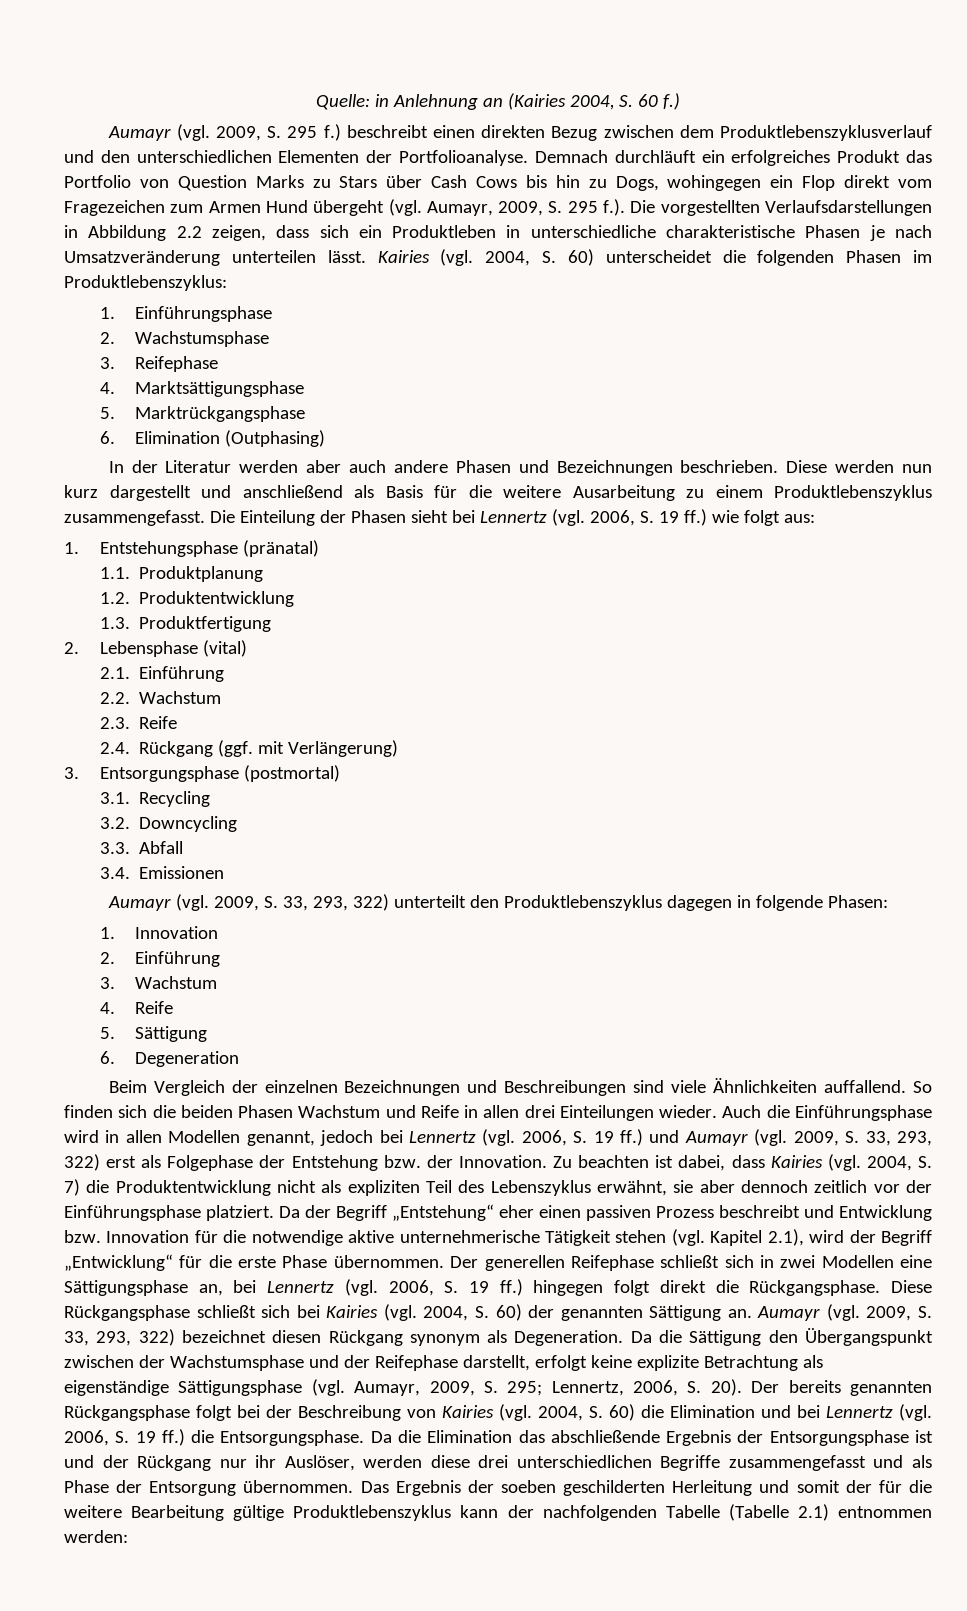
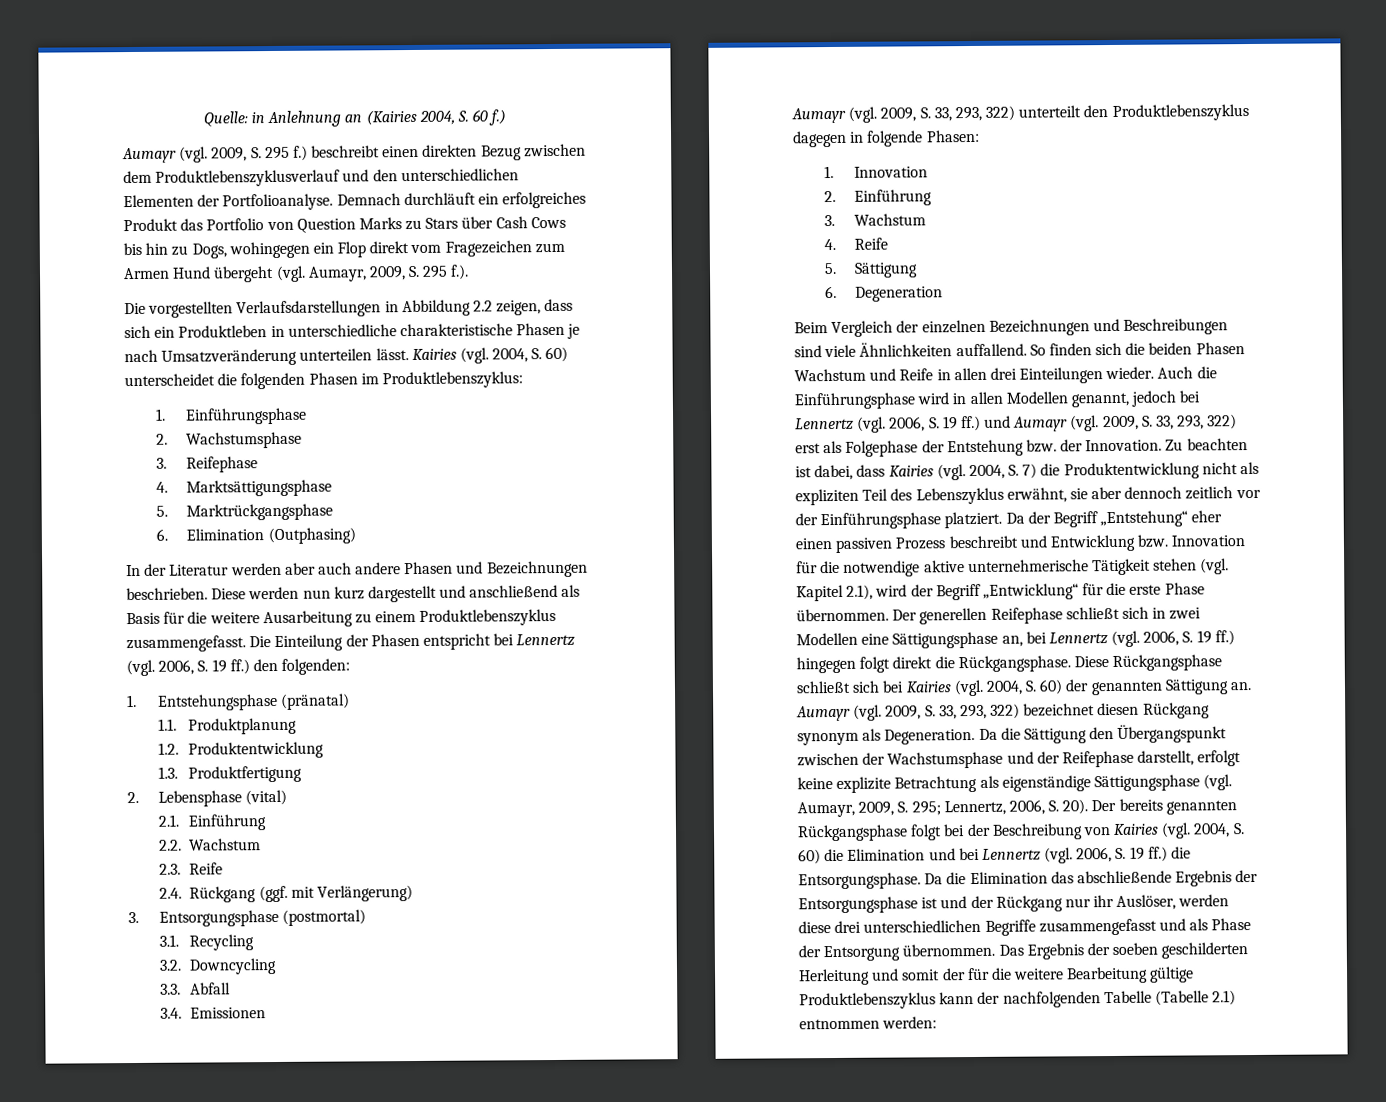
(626, 207) none -> (470, 272) //
[410,509,815,526] sieht bei Lennertz (vgl. 2006, S. 19 ff.) wie folgt aus: -> [422,633,576,650] [126,658,351,677] entspricht bei Lennertz (vgl. 2006, S. 19 ff.) den folgenden:

